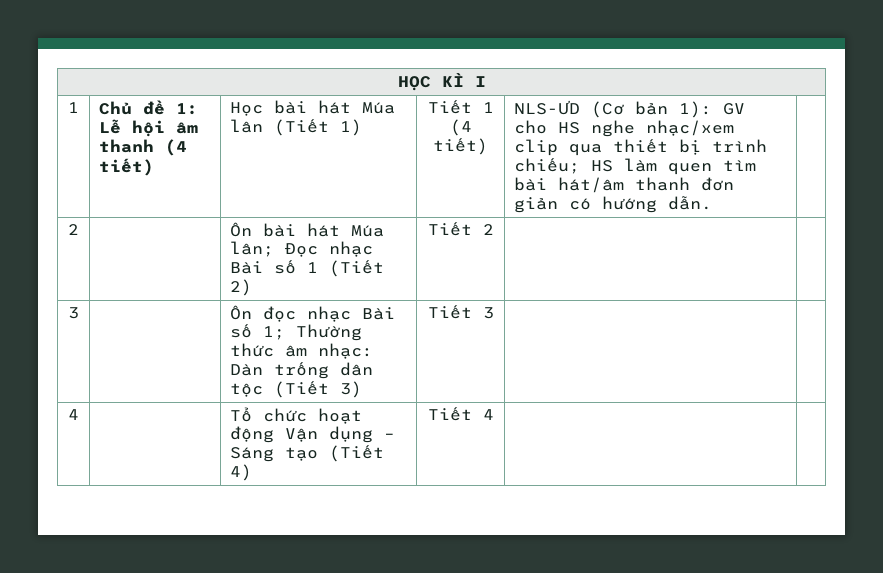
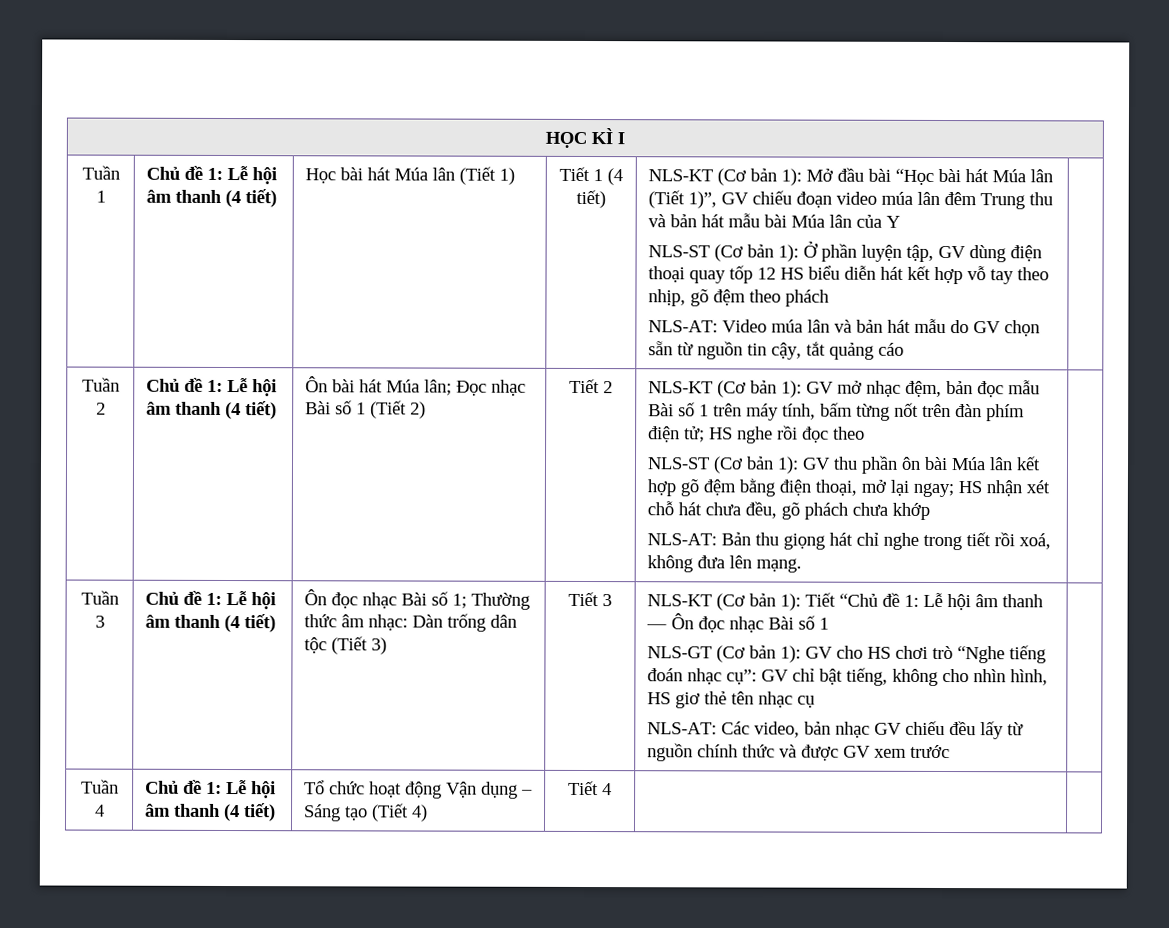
(486, 81) none -> [81,165,120,180] Tuần
[514,100,746,118] [514,120,735,137] [514,139,768,156] [514,158,757,175] [514,177,735,193] [514,196,713,213] [68,224,79,235] NLS-ƯD (Cơ bản 1): GV cho HS nghe nhạc/xem clip qua thiết bị trình chiếu; HS làm quen tìm bài hát/âm thanh đơn giản có hướng dẫn. | // 2 | -> [647,167,1053,186] [647,190,1053,210] [647,213,900,228] [647,241,1042,263] [647,265,1049,285] [647,289,829,307] [647,318,1040,337] [647,341,904,360] [81,377,120,392] [95,402,106,415] [145,376,277,397] [145,401,277,420] NLS-KT (Cơ bản 1): Mở đầu bài “Học bài hát Múa lân (Tiết 1)”, GV chiếu đoạn video múa lân đêm Trung thu và bản hát mẫu bài Múa lân của Y // NLS-ST (Cơ bản 1): Ở phần luyện tập, GV dùng điện thoại quay tốp 12 HS biểu diễn hát kết hợp vỗ tay theo nhịp, gõ đệm theo phách // NLS-AT: Video múa lân và bản hát mẫu do GV chọn sẵn từ nguồn tin cậy, tắt quảng cáo | // Tuần 2 | Chủ đề 1: Lễ hội âm thanh (4 tiết)
[68,307,79,319] | // 3 | -> [647,380,1040,398] [647,402,1025,422] [647,425,865,444] [646,455,1041,474] [646,478,1050,498] [646,501,930,520] [646,532,1051,551] [646,555,802,573] [80,590,119,605] [94,615,105,628] [144,589,276,610] [144,614,276,633] NLS-KT (Cơ bản 1): GV mở nhạc đệm, bản đọc mẫu Bài số 1 trên máy tính, bấm từng nốt trên đàn phím điện tử; HS nghe rồi đọc theo // NLS-ST (Cơ bản 1): GV thu phần ôn bài Múa lân kết hợp gõ đệm bằng điện thoại, mở lại ngay; HS nhận xét chỗ hát chưa đều, gõ phách chưa khớp // NLS-AT: Bản thu giọng hát chỉ nghe trong tiết rồi xoá, không đưa lên mạng. | // Tuần 3 | Chủ đề 1: Lễ hội âm thanh (4 tiết)
[68,409,79,420] | // 4 | -> [646,592,1043,611] [645,613,829,633] [646,645,1046,664] [646,667,1048,686] [646,691,815,709] [646,720,1024,740] [646,743,950,762] [80,779,119,794] [94,804,105,817] [144,778,276,799] [144,803,276,822] NLS-KT (Cơ bản 1): Tiết “Chủ đề 1: Lễ hội âm thanh — Ôn đọc nhạc Bài số 1 // NLS-GT (Cơ bản 1): GV cho HS chơi trò “Nghe tiếng đoán nhạc cụ”: GV chỉ bật tiếng, không cho nhìn hình, HS giơ thẻ tên nhạc cụ // NLS-AT: Các video, bản nhạc GV chiếu đều lấy từ nguồn chính thức và được GV xem trước | // Tuần 4 | Chủ đề 1: Lễ hội âm thanh (4 tiết)

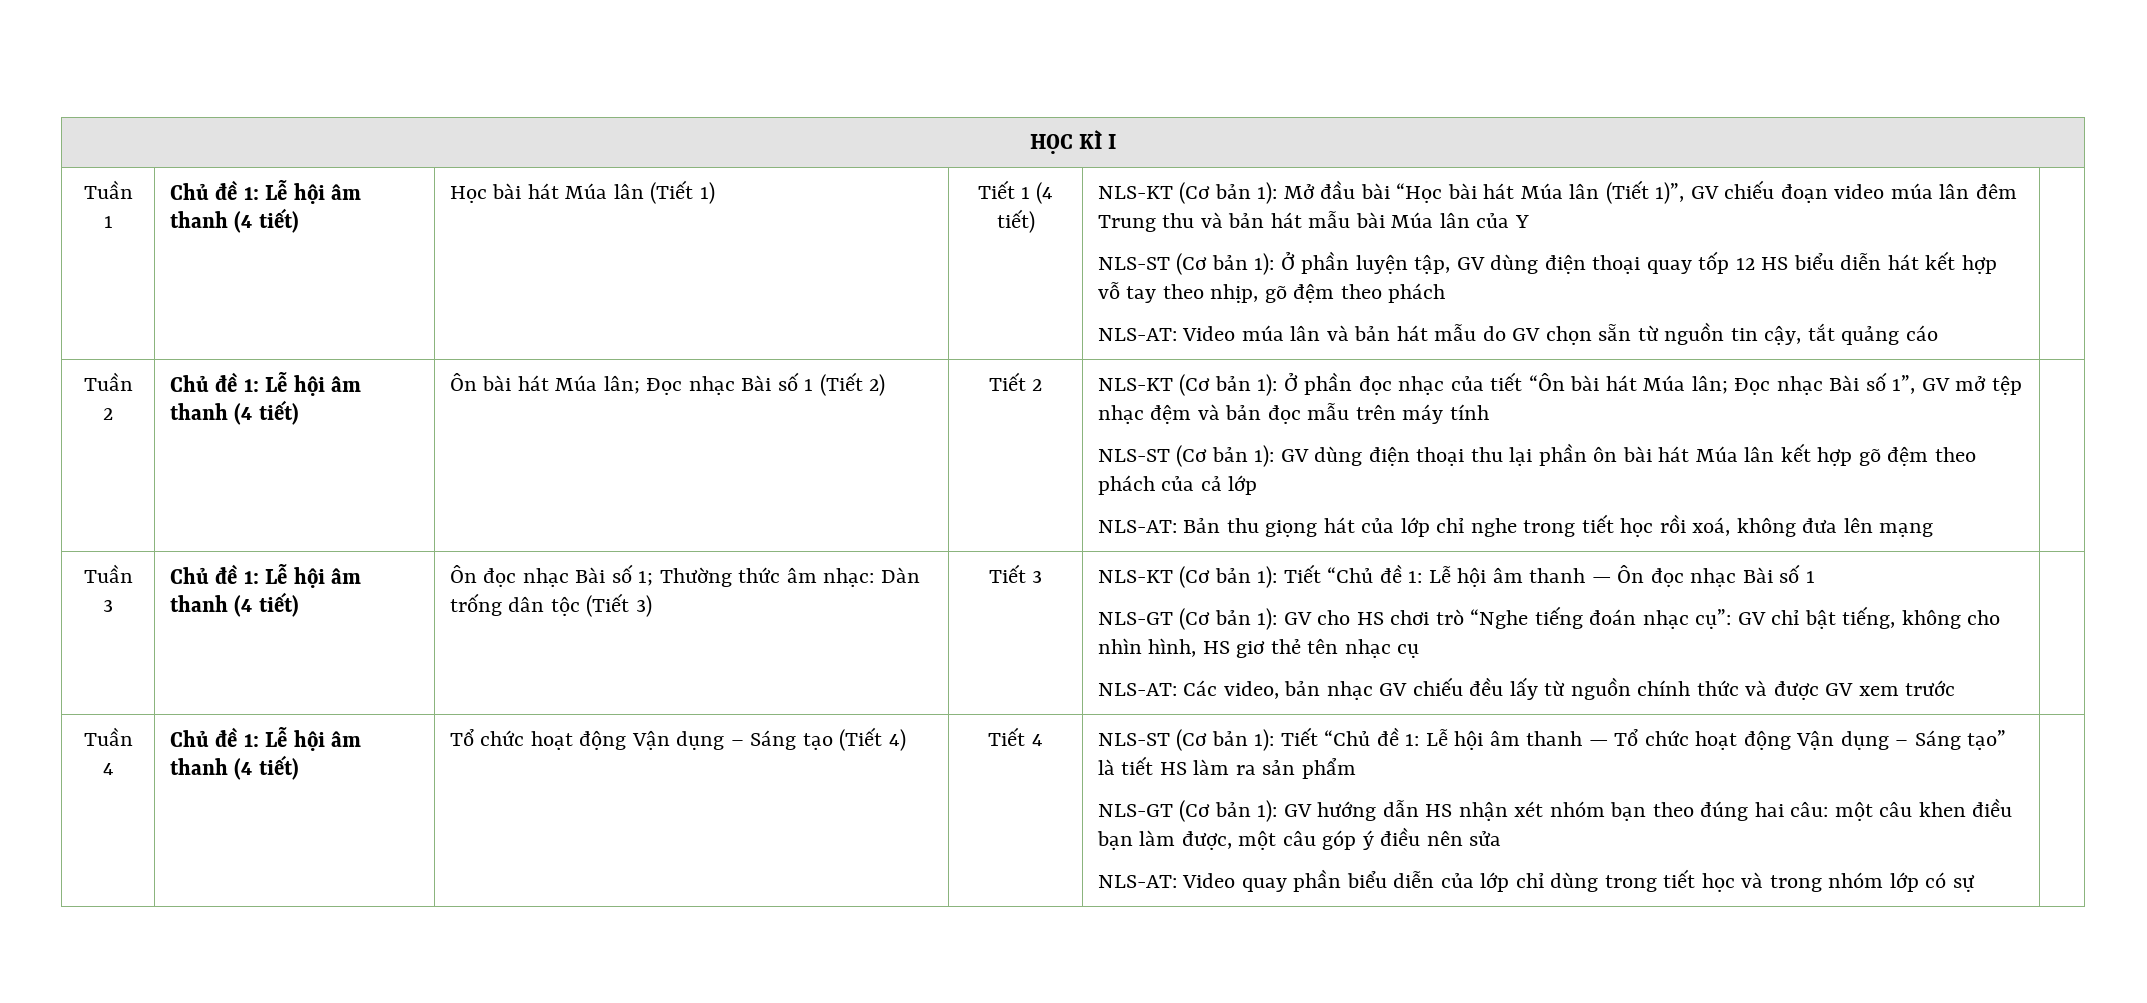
[805,380,1040,398] [647,402,1025,422] [647,425,865,444] GV mở nhạc đệm, bản đọc mẫu Bài số 1 trên máy tính, bấm từng nốt trên đàn phím điện tử; HS nghe rồi đọc theo -> [1283,372,2022,395] [1097,403,1489,424] Ở phần đọc nhạc của tiết “Ôn bài hát Múa lân; Đọc nhạc Bài số 1”, GV mở tệp nhạc đệm và bản đọc mẫu trên máy tính
[832,456,858,470] thu -> [1314,446,1533,466] dùng điện thoại thu lại
(948, 463) none -> [1658,446,1690,462] hát
[738,478,1050,498] [646,501,930,520] bằng điện thoại, mở lại ngay; HS nhận xét chỗ hát chưa đều, gõ phách chưa khớp -> [1934,447,1976,462] [1097,475,1258,495] theo phách của cả lớp
(853, 539) none -> [1361,517,1430,537] của lớp
(991, 539) none -> [1620,518,1654,537] học
[755,558,802,573] mạng. -> [1879,523,1934,537] mạng
(612, 789) none -> [1097,727,2007,751] [1097,756,1356,779] [1097,798,2013,822] [1096,827,1502,850] [1097,869,1975,892] NLS-ST (Cơ bản 1): Tiết “Chủ đề 1: Lễ hội âm thanh — Tổ chức hoạt động Vận dụng – Sáng tạo” là tiết HS làm ra sản phẩm // NLS-GT (Cơ bản 1): GV hướng dẫn HS nhận xét nhóm bạn theo đúng hai câu: một câu khen điều bạn làm được, một câu góp ý điều nên sửa // NLS-AT: Video quay phần biểu diễn của lớp chỉ dùng trong tiết học và trong nhóm lớp có sự

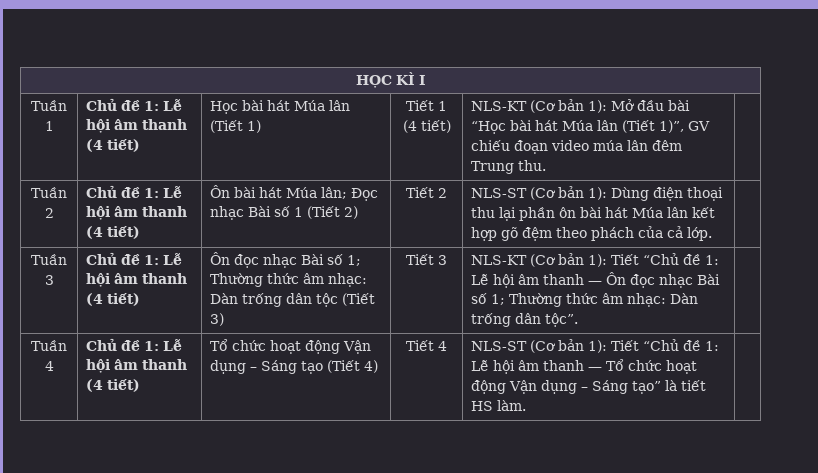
[1162,211,1529,228] [1097,251,1997,275] [1097,282,1446,303] [1097,322,1938,345] thu và bản hát mẫu bài Múa lân của Y // NLS-ST (Cơ bản 1): Ở phần luyện tập, GV dùng điện thoại quay tốp 12 HS biểu diễn hát kết hợp vỗ tay theo nhịp, gõ đệm theo phách // NLS-AT: Video múa lân và bản hát mẫu do GV chọn sẵn từ nguồn tin cậy, tắt quảng cáo -> [518,160,547,171] thu.
[1097,372,2022,396] [1097,403,1489,424] [1097,445,1363,467] NLS-KT (Cơ bản 1): Ở phần đọc nhạc của tiết “Ôn bài hát Múa lân; Đọc nhạc Bài số 1”, GV mở tệp nhạc đệm và bản đọc mẫu trên máy tính // NLS-ST (Cơ bản 1): GV dùng -> [471,186,650,201] NLS-ST (Cơ bản 1): Dùng
[1228,475,1258,495] [1097,514,1934,537] lớp // NLS-AT: Bản thu giọng hát của lớp chỉ nghe trong tiết học rồi xoá, không đưa lên mạng -> [687,227,713,241] lớp.
[1805,571,1815,583] [1097,606,2001,630] [1097,638,1420,658] [1097,677,1956,700] 1 // NLS-GT (Cơ bản 1): GV cho HS chơi trò “Nghe tiếng đoán nhạc cụ”: GV chỉ bật tiếng, không cho nhìn hình, HS giơ thẻ tên nhạc cụ // NLS-AT: Các video, bản nhạc GV chiếu đều lấy từ nguồn chính thức và được GV xem trước -> [491,293,699,307] [471,313,579,327] 1; Thường thức âm nhạc: Dàn trống dân tộc”.
[1193,758,1356,779] [1097,798,2013,822] [1096,827,1502,850] [1097,869,1975,892] làm ra sản phẩm // NLS-GT (Cơ bản 1): GV hướng dẫn HS nhận xét nhóm bạn theo đúng hai câu: một câu khen điều bạn làm được, một câu góp ý điều nên sửa // NLS-AT: Video quay phần biểu diễn của lớp chỉ dùng trong tiết học và trong nhóm lớp có sự -> [497,400,527,411] làm.

